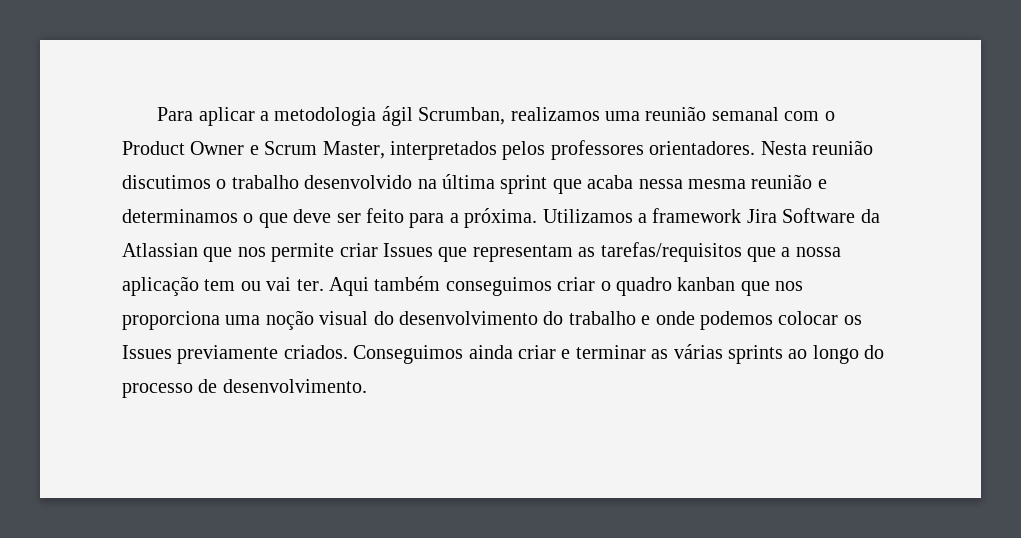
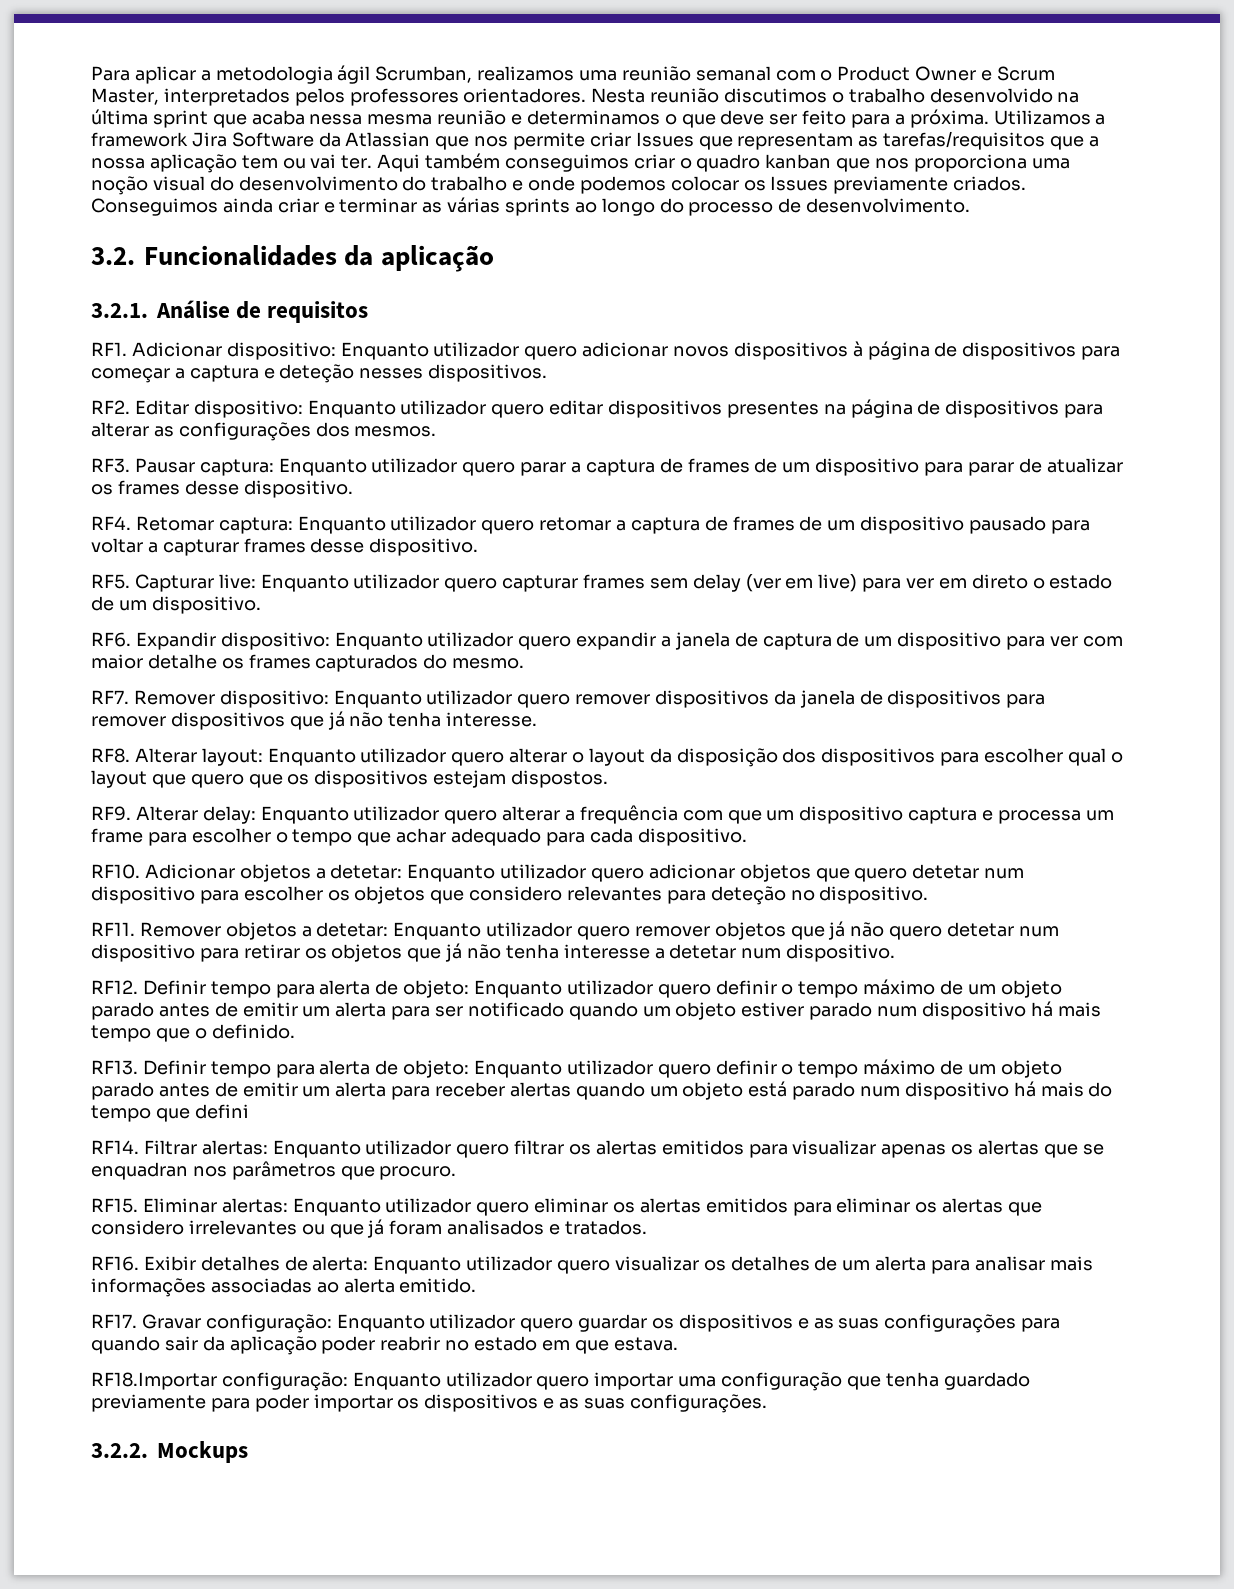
(367, 386) none -> [91,245,494,272] [91,300,369,323] [91,341,1121,360] [91,364,548,383] [91,399,1104,418] [91,422,437,441] [91,458,1123,476] [91,480,353,498] [91,516,1090,534] [91,538,479,556] [91,574,1113,592] [91,596,261,614] [91,632,1123,650] [91,654,525,672] [91,690,1046,708] [91,711,538,730] [91,748,1123,767] [91,770,609,788] [91,805,1114,824] [91,828,747,846] [91,864,1025,882] [91,886,929,905] [91,921,1059,940] [91,943,896,962] [91,979,1062,998] [91,1001,1101,1020] [91,1024,295,1042] [91,1059,1062,1078] [91,1081,1113,1100] [91,1104,249,1122] [91,1140,1104,1158] [91,1161,457,1180] [91,1198,1043,1216] [91,1219,647,1238] [91,1256,1093,1274] [91,1278,477,1297] [91,1314,1061,1333] [91,1336,678,1355] [91,1372,1030,1391] [91,1394,767,1413] [91,1441,248,1463] // 3.2. Funcionalidades da aplicação // 3.2.1. Análise de requisitos // RF1. Adicionar dispositivo: Enquanto utilizador quero adicionar novos dispositivos à página de dispositivos para começar a captura e deteção nesses dispositivos. // RF2. Editar dispositivo: Enquanto utilizador quero editar dispositivos presentes na página de dispositivos para alterar as configurações dos mesmos. // RF3. Pausar captura: Enquanto utilizador quero parar a captura de frames de um dispositivo para parar de atualizar os frames desse dispositivo. // RF4. Retomar captura: Enquanto utilizador quero retomar a captura de frames de um dispositivo pausado para voltar a capturar frames desse dispositivo. // RF5. Capturar live: Enquanto utilizador quero capturar frames sem delay (ver em live) para ver em direto o estado de um dispositivo. // RF6. Expandir dispositivo: Enquanto utilizador quero expandir a janela de captura de um dispositivo para ver com maior detalhe os frames capturados do mesmo. // RF7. Remover dispositivo: Enquanto utilizador quero remover dispositivos da janela de dispositivos para remover dispositivos que já não tenha interesse. // RF8. Alterar layout: Enquanto utilizador quero alterar o layout da disposição dos dispositivos para escolher qual o layout que quero que os dispositivos estejam dispostos. // RF9. Alterar delay: Enquanto utilizador quero alterar a frequência com que um dispositivo captura e processa um frame para escolher o tempo que achar adequado para cada dispositivo. // RF10. Adicionar objetos a detetar: Enquanto utilizador quero adicionar objetos que quero detetar num dispositivo para escolher os objetos que considero relevantes para deteção no dispositivo. // RF11. Remover objetos a detetar: Enquanto utilizador quero remover objetos que já não quero detetar num dispositivo para retirar os objetos que já não tenha interesse a detetar num dispositivo. // RF12. Definir tempo para alerta de objeto: Enquanto utilizador quero definir o tempo máximo de um objeto parado antes de emitir um alerta para ser notificado quando um objeto estiver parado num dispositivo há mais tempo que o definido. // RF13. Definir tempo para alerta de objeto: Enquanto utilizador quero definir o tempo máximo de um objeto parado antes de emitir um alerta para receber alertas quando um objeto está parado num dispositivo há mais do tempo que defini // RF14. Filtrar alertas: Enquanto utilizador quero filtrar os alertas emitidos para visualizar apenas os alertas que se enquadran nos parâmetros que procuro. // RF15. Eliminar alertas: Enquanto utilizador quero eliminar os alertas emitidos para eliminar os alertas que considero irrelevantes ou que já foram analisados e tratados. // RF16. Exibir detalhes de alerta: Enquanto utilizador quero visualizar os detalhes de um alerta para analisar mais informações associadas ao alerta emitido. // RF17. Gravar configuração: Enquanto utilizador quero guardar os dispositivos e as suas configurações para quando sair da aplicação poder reabrir no estado em que estava. // RF18.Importar configuração: Enquanto utilizador quero importar uma configuração que tenha guardado previamente para poder importar os dispositivos e as suas configurações. // 3.2.2. Mockups

